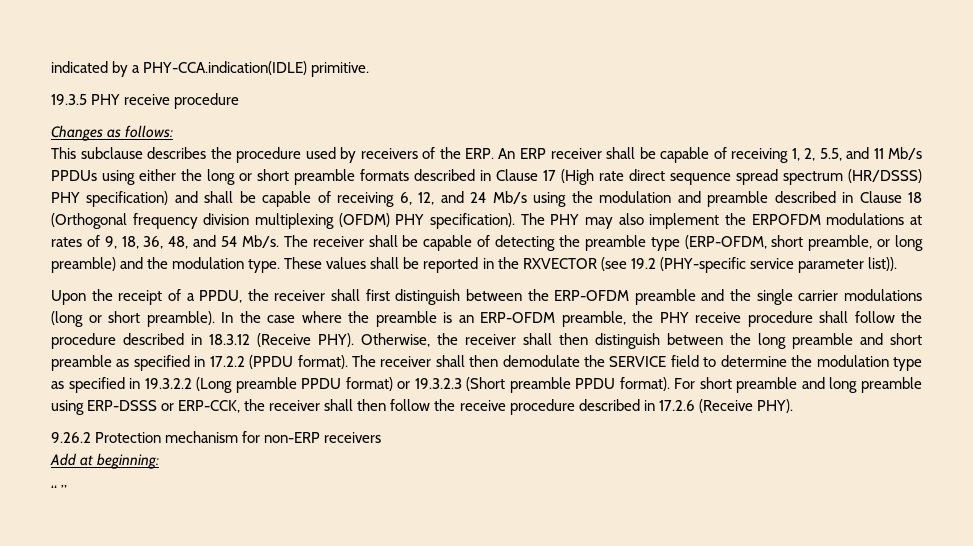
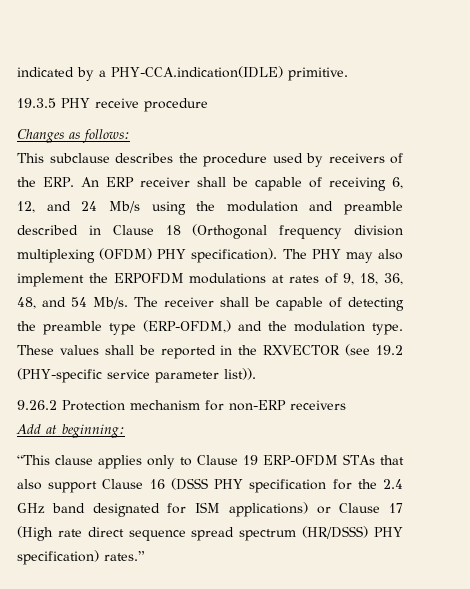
[791,147,922,161] [51,169,922,185] [51,191,395,207] 1, 2, 5.5, and 11 Mb/s PPDUs using either the long or short preamble formats described in Clause 17 (High rate direct sequence spread spectrum (HR/DSSS) PHY specification) and shall be capable of receiving -> (386, 184) none
[684,235,923,251] [51,257,116,273] (ERP-OFDM, short preamble, or long preamble) -> [143,320,231,333] (ERP-OFDM,)
[51,289,923,305] [51,311,922,327] [51,333,922,349] [51,355,923,371] [51,377,922,393] [51,399,793,415] // Upon the receipt of a PPDU, the receiver shall first distinguish between the ERP-OFDM preamble and the single carrier modulations (long or short preamble). In the case where the preamble is an ERP-OFDM preamble, the PHY receive procedure shall follow the procedure described in 18.3.12 (Receive PHY). Otherwise, the receiver shall then distinguish between the long preamble and short preamble as specified in 17.2.2 (PPDU format). The receiver shall then demodulate the SERVICE field to determine the modulation type as specified in 19.3.2.2 (Long preamble PPDU format) or 19.3.2.3 (Short preamble PPDU format). For short preamble and long preamble using ERP-DSSS or ERP-CCK, the receiver shall then follow the receive procedure described in 17.2.6 (Receive PHY). -> (256, 374) none
[51,485,68,497] “ ” -> [17,454,404,469] [17,478,404,493] [17,502,403,517] [17,526,403,541] [17,550,145,565] “This clause applies only to Clause 19 ERP-OFDM STAs that also support Clause 16 (DSSS PHY specification for the 2.4 GHz band designated for ISM applications) or Clause 17 (High rate direct sequence spread spectrum (HR/DSSS) PHY specification) rates.”

